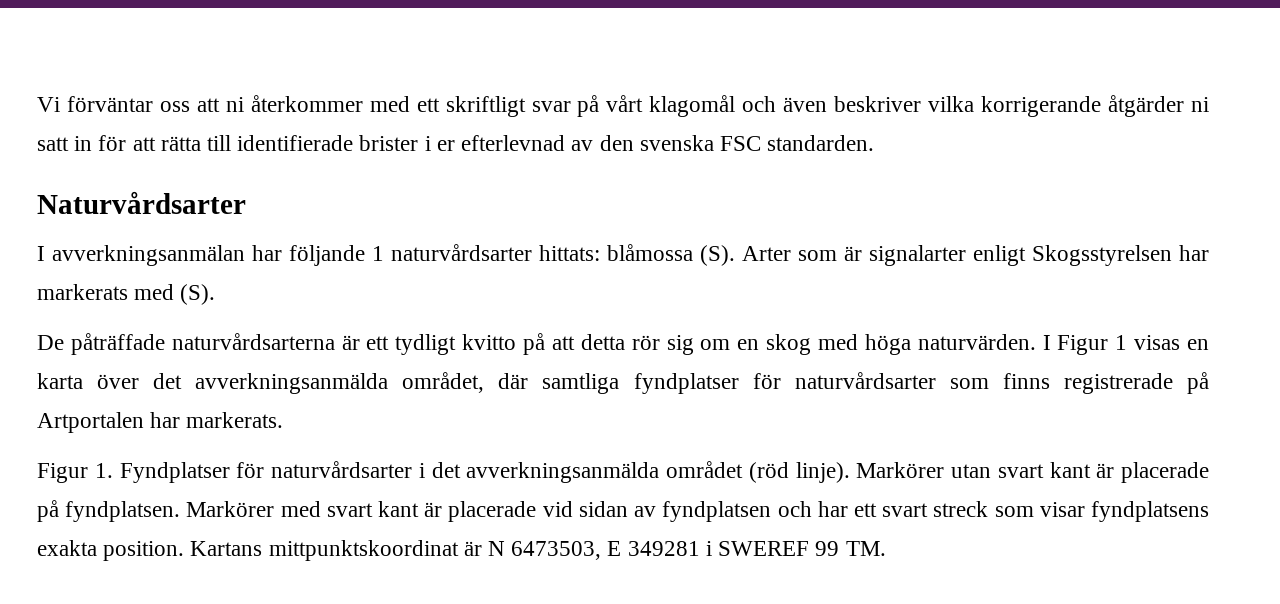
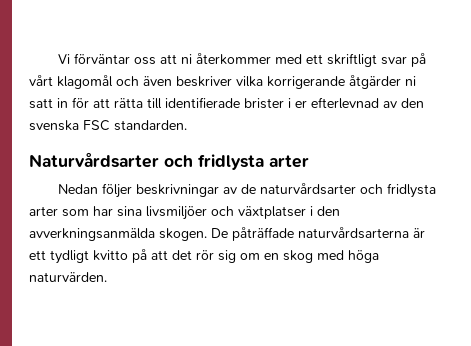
[37,244,1209,266] [37,284,216,305] // I avverkningsanmälan har följande 1 naturvårdsarter hittats: blåmossa (S). Arter som är signalarter enligt Skogsstyrelsen har markerats med (S). // -> [164,154,309,170] [58,183,437,198] [29,206,340,220] [29,228,207,241] och fridlysta arter // Nedan följer beskrivningar av de naturvårdsarter och fridlysta arter som har sina livsmiljöer och växtplatser i den avverkningsanmälda skogen.
[580,334,625,350] detta -> [172,250,192,260] det
[1042,335,1209,355] [37,372,1210,394] [37,412,284,433] [37,461,1209,483] [37,500,1209,522] [37,540,886,561] I Figur 1 visas en karta över det avverkningsanmälda området, där samtliga fyndplatser för naturvårdsarter som finns registrerade på Artportalen har markerats. // Figur 1. Fyndplatser för naturvårdsarter i det avverkningsanmälda området (röd linje). Markörer utan svart kant är placerade på fyndplatsen. Markörer med svart kant är placerade vid sidan av fyndplatsen och har ett svart streck som visar fyndplatsens exakta position. Kartans mittpunktskoordinat är N 6473503, E 349281 i SWEREF 99 TM. -> (107, 277) none

